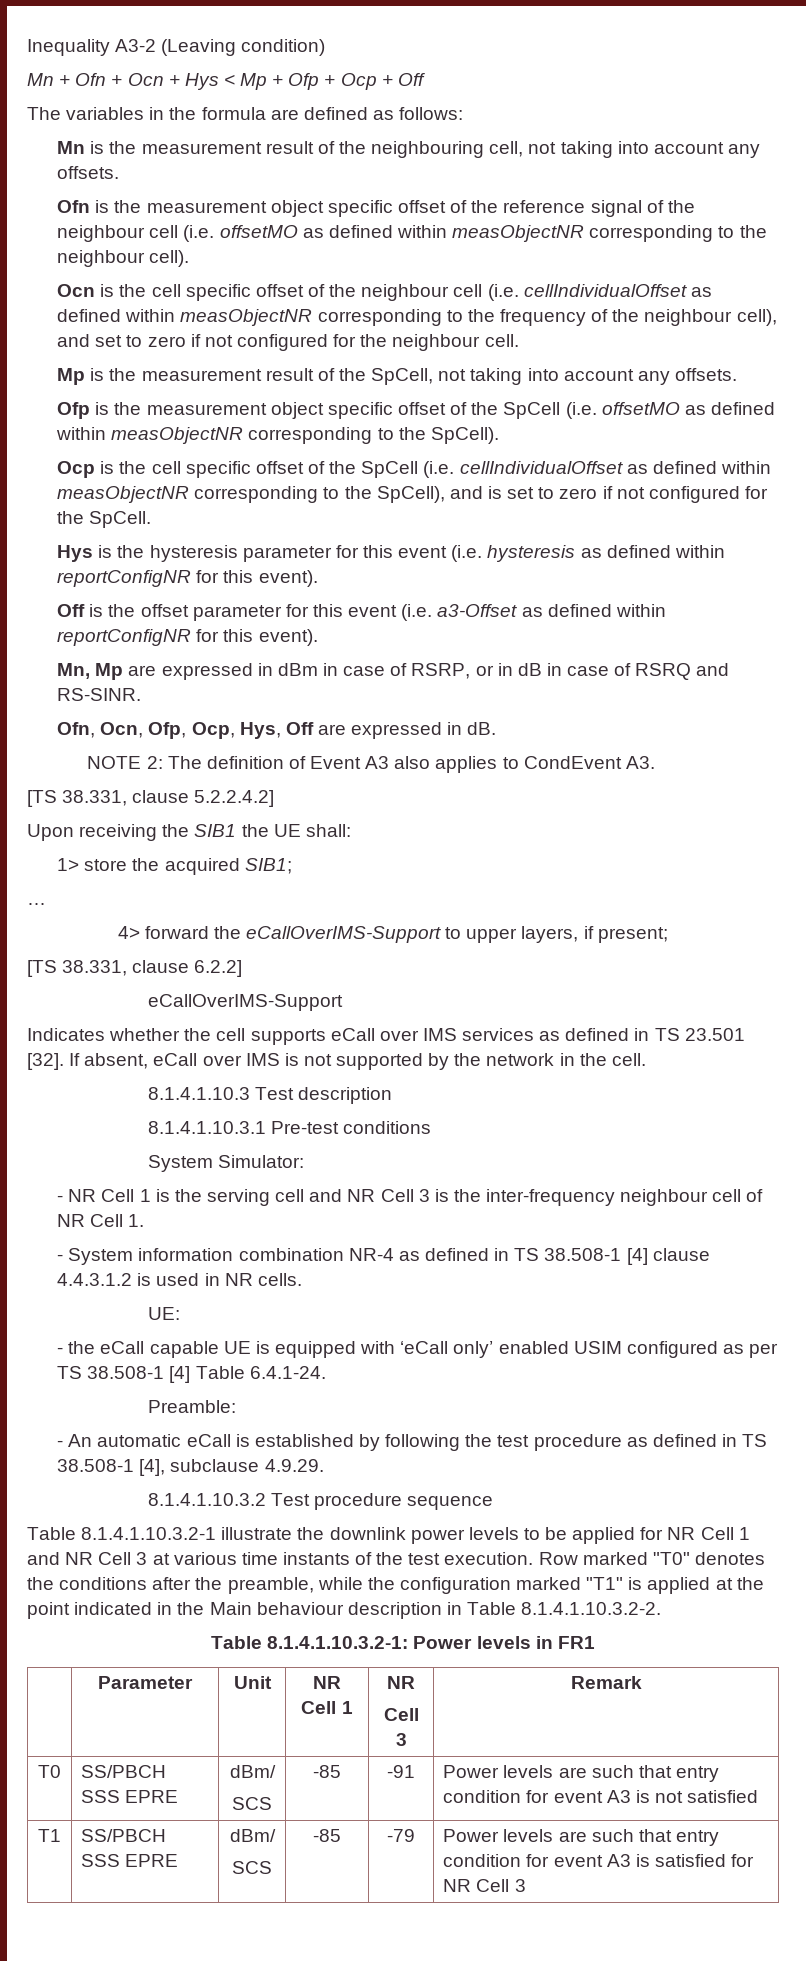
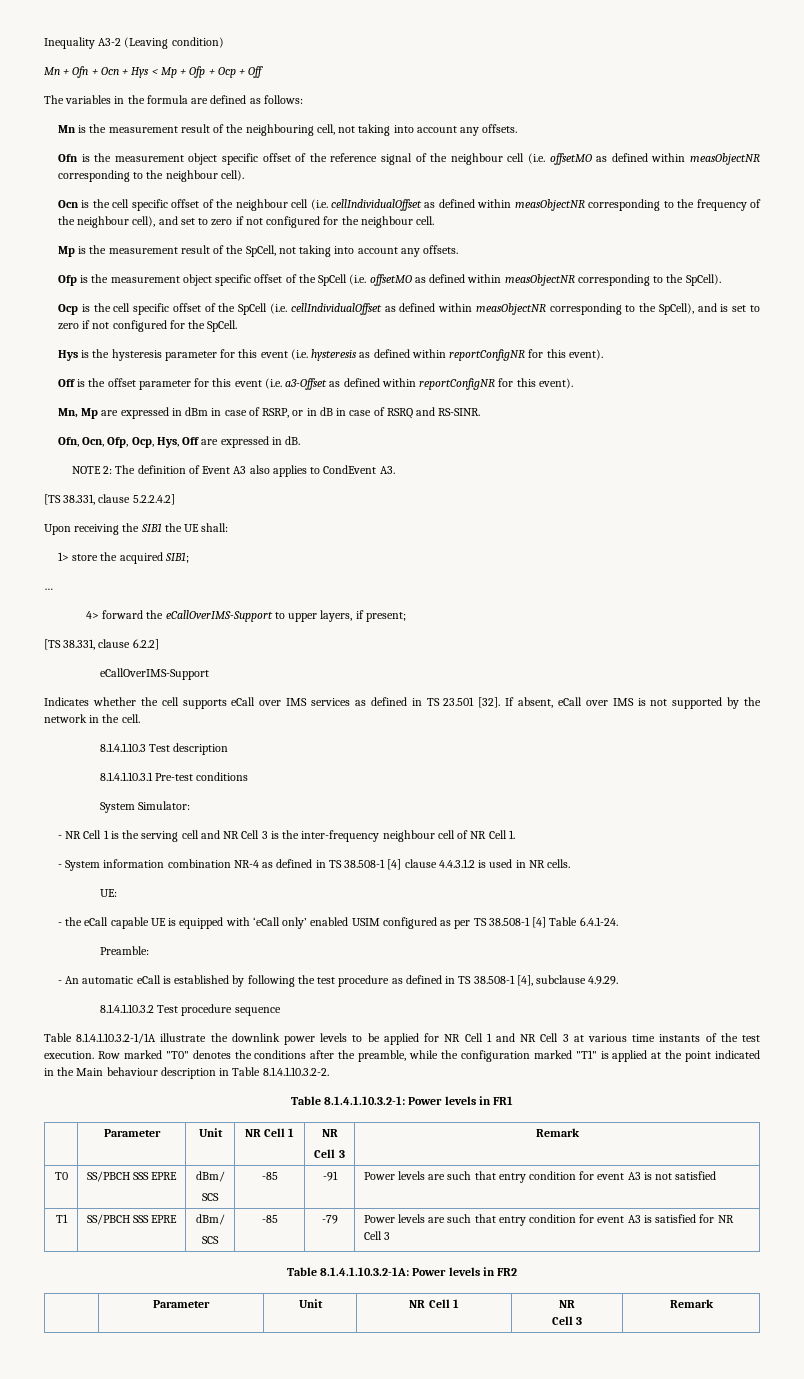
[81,1527,217,1540] 8.1.4.1.10.3.2-1 -> [76,1033,157,1044] 8.1.4.1.10.3.2-1/1A
(526, 1885) none -> [286,1267,518,1276] [153,1300,210,1308] [298,1299,323,1308] [409,1299,459,1308] [559,1300,575,1308] [551,1316,583,1325] [669,1299,714,1308] // Table 8.1.4.1.10.3.2-1A: Power levels in FR2 // | Parameter | Unit | NR Cell 1 | NR // Cell 3 | Remark

